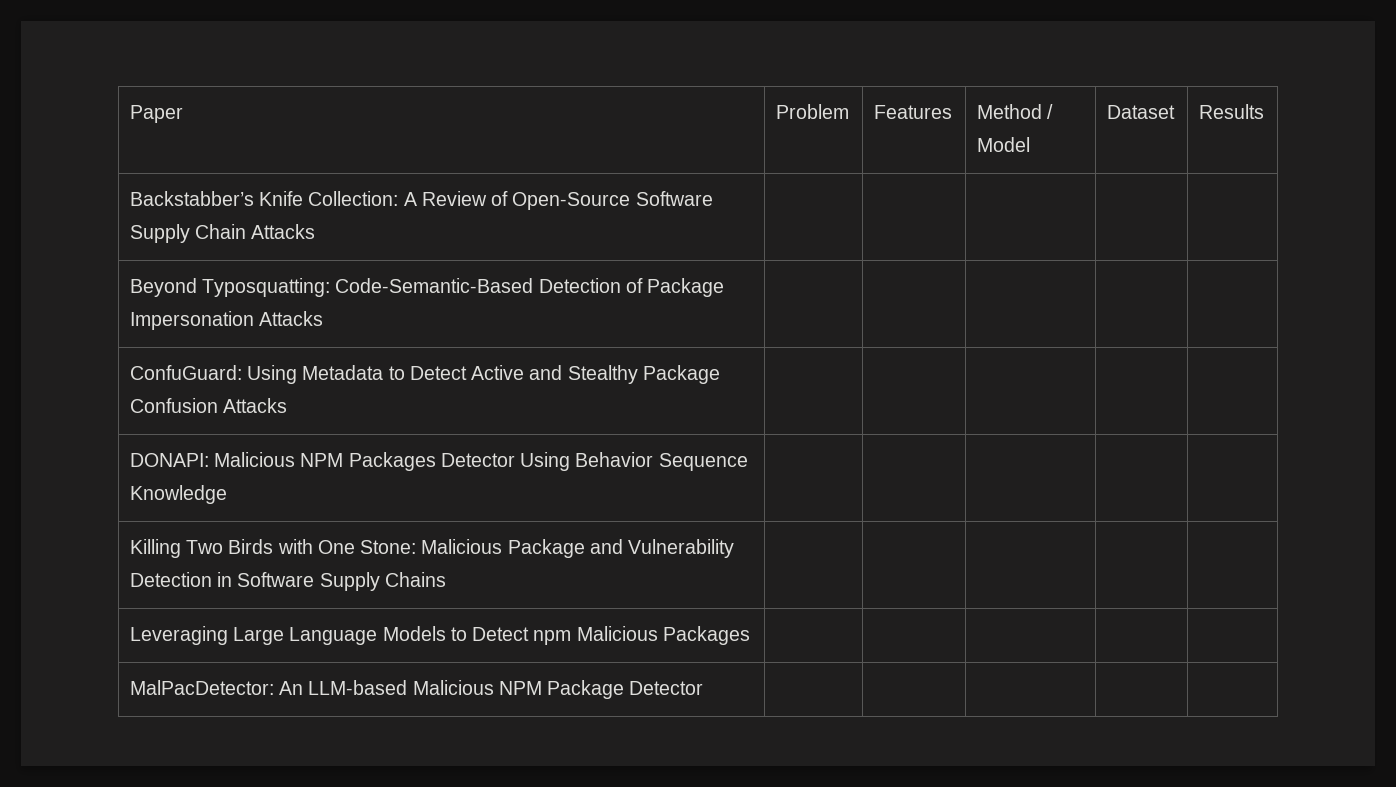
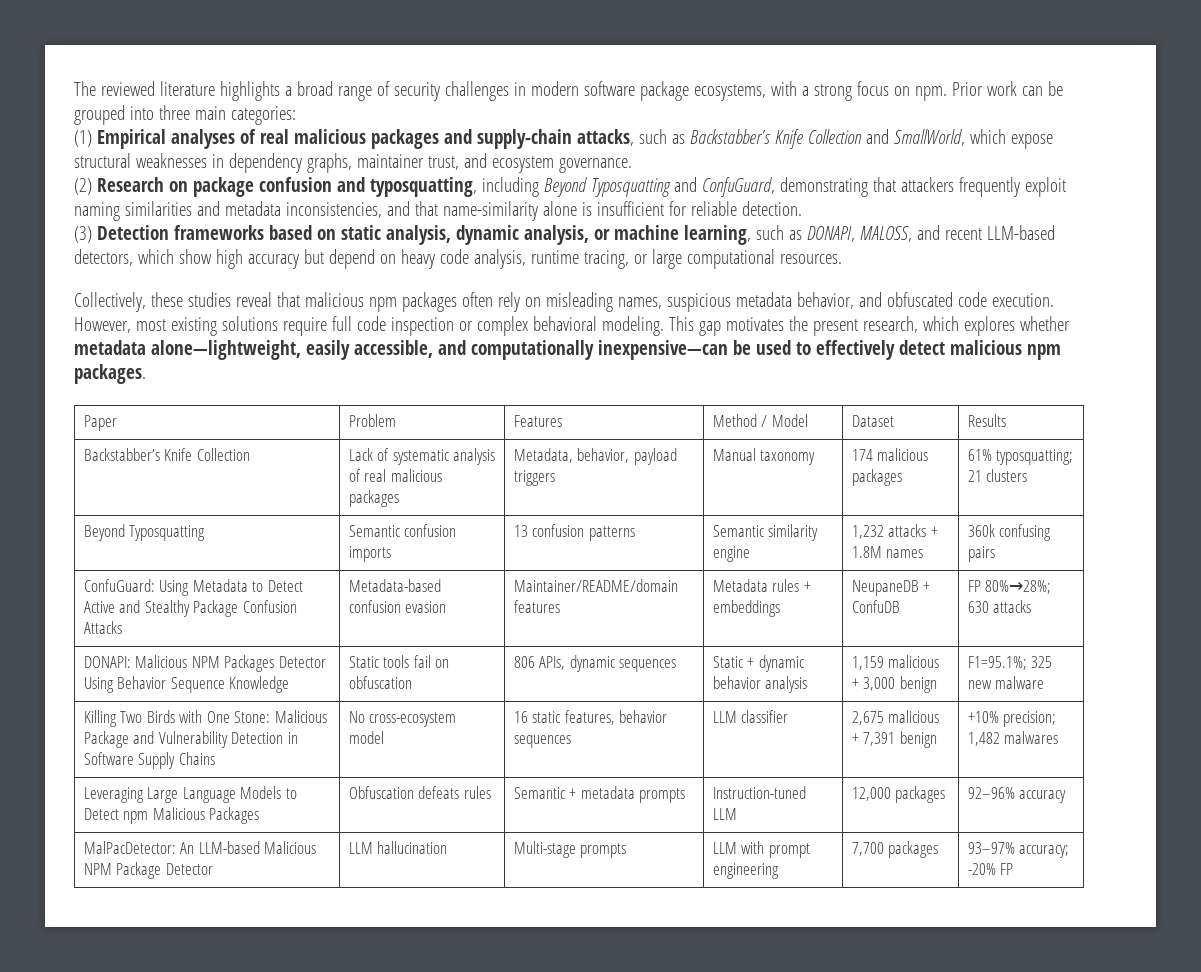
(129, 114) none -> [74,81,1063,101] [74,105,296,125] [74,129,1053,149] [74,153,632,173] [74,177,1066,197] [74,201,802,221] [74,225,1055,245] [74,249,842,269] [74,292,1054,312] [74,316,1070,336] [74,340,1061,360] [74,364,146,384] The reviewed literature highlights a broad range of security challenges in modern software package ecosystems, with a strong focus on npm. Prior work can be grouped into three main categories: // (1) Empirical analyses of real malicious packages and supply-chain attacks, such as Backstabber’s Knife Collection and SmallWorld, which expose structural weaknesses in dependency graphs, maintainer trust, and ecosystem governance. // (2) Research on package confusion and typosquatting, including Beyond Typosquatting and ConfuGuard, demonstrating that attackers frequently exploit naming similarities and metadata inconsistencies, and that name-similarity alone is insufficient for reliable detection. // (3) Detection frameworks based on static analysis, dynamic analysis, or machine learning, such as DONAPI, MALOSS, and recent LLM-based detectors, which show high accuracy but depend on heavy code analysis, runtime tracing, or large computational resources. // Collectively, these studies reveal that malicious npm packages often rely on misleading names, suspicious metadata behavior, and obfuscated code execution. However, most existing solutions require full code inspection or complex behavioral modeling. This gap motivates the present research, which explores whether metadata alone—lightweight, easily accessible, and computationally inexpensive—can be used to effectively detect malicious npm packages. //
[308,191,713,210] [129,224,316,243] [129,278,725,297] [129,311,324,330] Collection: A Review of Open-Source Software Supply Chain Attacks | | | | | // Beyond Typosquatting: Code-Semantic-Based Detection of Package Impersonation Attacks | | | | | -> [196,448,250,461] [348,448,496,465] [348,469,442,482] [348,490,399,507] [513,448,677,465] [513,470,555,486] [712,448,816,465] [851,448,929,461] [851,469,902,486] [967,449,1074,465] [967,469,1028,482] [83,524,206,541] [348,524,457,537] [348,546,391,562] [513,524,635,541] [712,524,819,541] [712,546,750,562] [851,524,938,539] [851,546,924,558] [967,524,1052,541] [967,546,995,562] Collection | Lack of systematic analysis of real malicious packages | Metadata, behavior, payload triggers | Manual taxonomy | 174 malicious packages | 61% typosquatting; 21 clusters // Beyond Typosquatting | Semantic confusion imports | 13 confusion patterns | Semantic similarity engine | 1,232 attacks + 1.8M names | 360k confusing pairs
(288, 405) | | | | -> [348,579,441,592] [348,600,447,613] [513,579,678,592] [513,600,560,613] [712,579,811,592] [712,600,780,617] [851,580,931,596] [851,600,900,613] [967,580,1052,594] [967,600,1032,613] Metadata-based confusion evasion | Maintainer/README/domain features | Metadata rules + embeddings | NeupaneDB + ConfuDB | FP 80%→28%; 630 attacks
(227, 494) | | | | -> [348,655,450,668] [348,676,412,689] [513,655,677,672] [712,655,804,672] [712,676,808,693] [851,655,940,670] [851,676,937,693] [967,656,1053,670] [967,676,1045,689] Static tools fail on obfuscation | 806 APIs, dynamic sequences | Static + dynamic behavior analysis | 1,159 malicious + 3,000 benign | F1=95.1%; 325 new malware
(446, 579) | | | | -> [348,711,457,727] [348,731,384,744] [513,710,668,725] [513,735,571,748] [712,710,789,723] [851,710,940,725] [851,731,937,748] [967,711,1057,727] [967,731,1059,746] No cross-ecosystem model | 16 static features, behavior sequences | LLM classifier | 2,675 malicious + 7,391 benign | +10% precision; 1,482 malwares
(750, 635) | | | | -> [348,786,491,799] [513,786,686,803] [712,786,806,799] [712,808,737,820] [851,786,946,803] [967,787,1067,803] Obfuscation defeats rules | Semantic + metadata prompts | Instruction-tuned LLM | 12,000 packages | 92–96% accuracy
(704, 688) | | | | -> [348,841,448,854] [513,841,627,858] [712,841,810,858] [712,863,779,879] [851,841,939,858] [967,842,1070,858] [967,863,1014,875] LLM hallucination | Multi-stage prompts | LLM with prompt engineering | 7,700 packages | 93–97% accuracy; -20% FP

